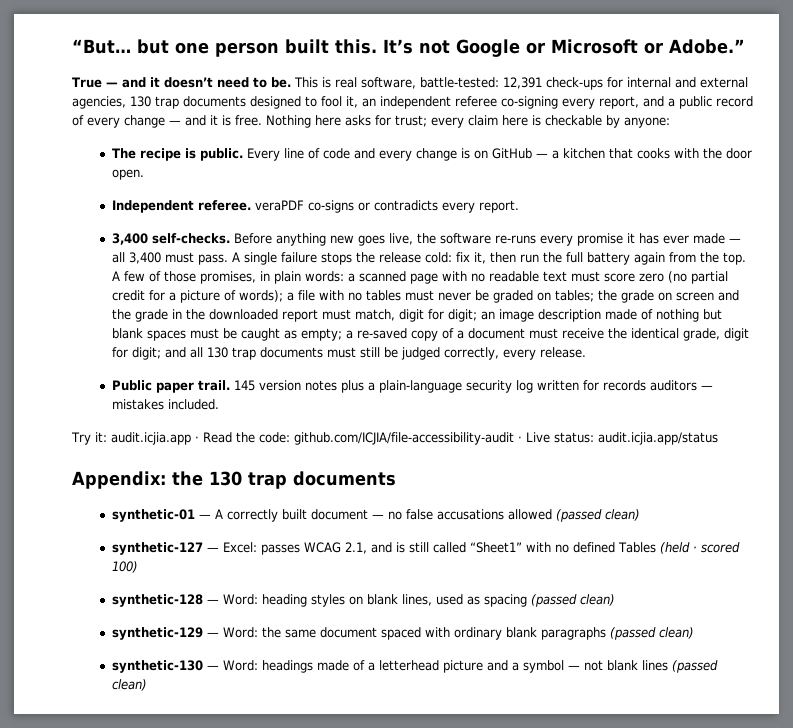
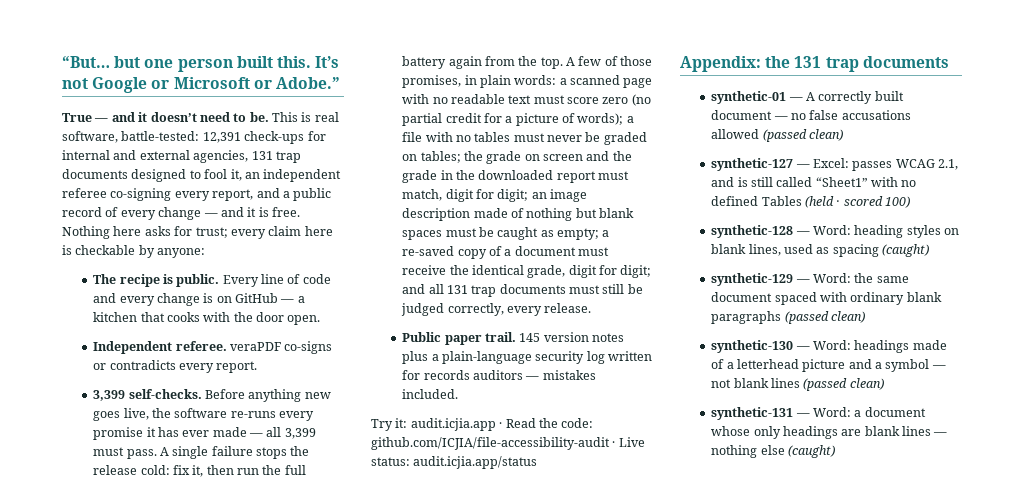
[130,96,151,107] 130 -> [251,151,273,160] 131
[111,233,148,245] 3,400 -> [93,390,126,401] 3,399
[128,252,161,264] 3,400 -> [284,428,316,439] 3,399
[206,347,228,358] 130 -> [446,285,468,294] 131
[209,471,242,486] 130 -> [794,56,822,68] 131
[530,594,615,607] (passed clean) -> [882,244,930,257] (caught)
(147, 685) none -> [711,407,926,420] [711,426,948,439] [711,445,835,458] // synthetic-131 — Word: a document whose only headings are blank lines — nothing else (caught)

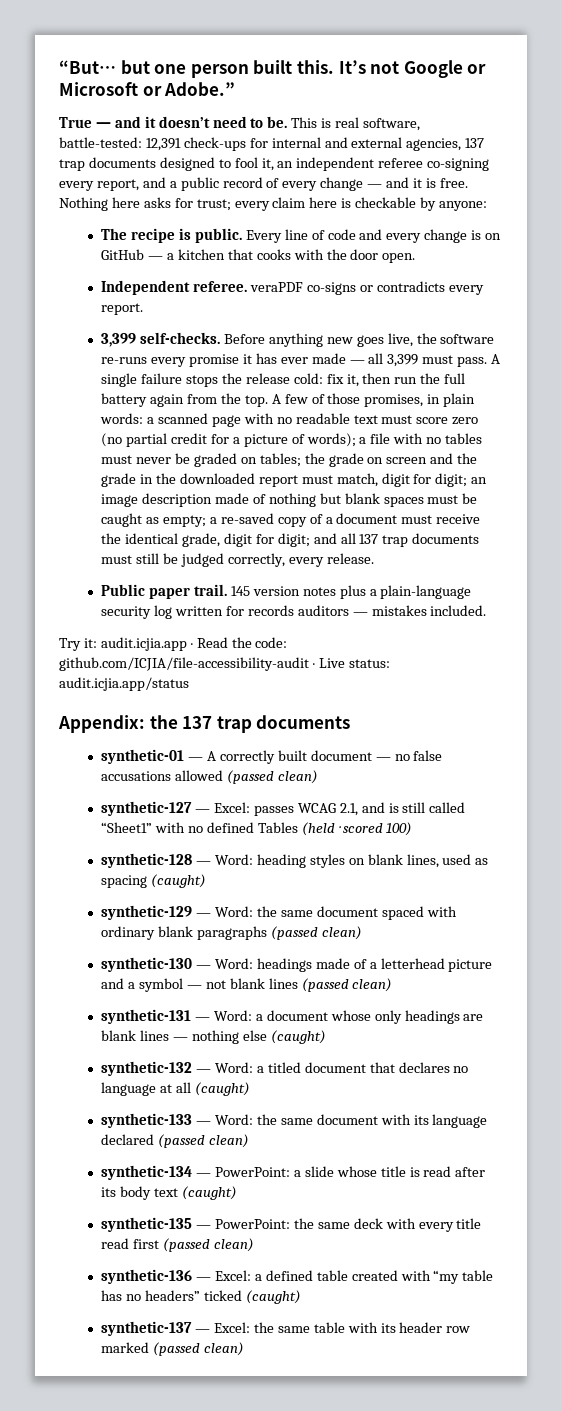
[251,151,273,160] 131 -> [465,138,485,148] 137
[446,285,468,294] 131 -> [359,534,379,544] 137
[794,56,822,68] 131 -> [182,716,213,729] 137
(835, 451) none -> [101,1061,469,1076] [101,1082,250,1096] [101,1113,488,1128] [101,1134,249,1148] [101,1165,486,1180] [101,1186,237,1200] [101,1217,482,1232] [101,1238,254,1252] [101,1269,494,1284] [101,1290,301,1304] [101,1321,471,1336] [101,1342,244,1356] // synthetic-132 — Word: a titled document that declares no language at all (caught) // synthetic-133 — Word: the same document with its language declared (passed clean) // synthetic-134 — PowerPoint: a slide whose title is read after its body text (caught) // synthetic-135 — PowerPoint: the same deck with every title read first (passed clean) // synthetic-136 — Excel: a defined table created with “my table has no headers” ticked (caught) // synthetic-137 — Excel: the same table with its header row marked (passed clean)

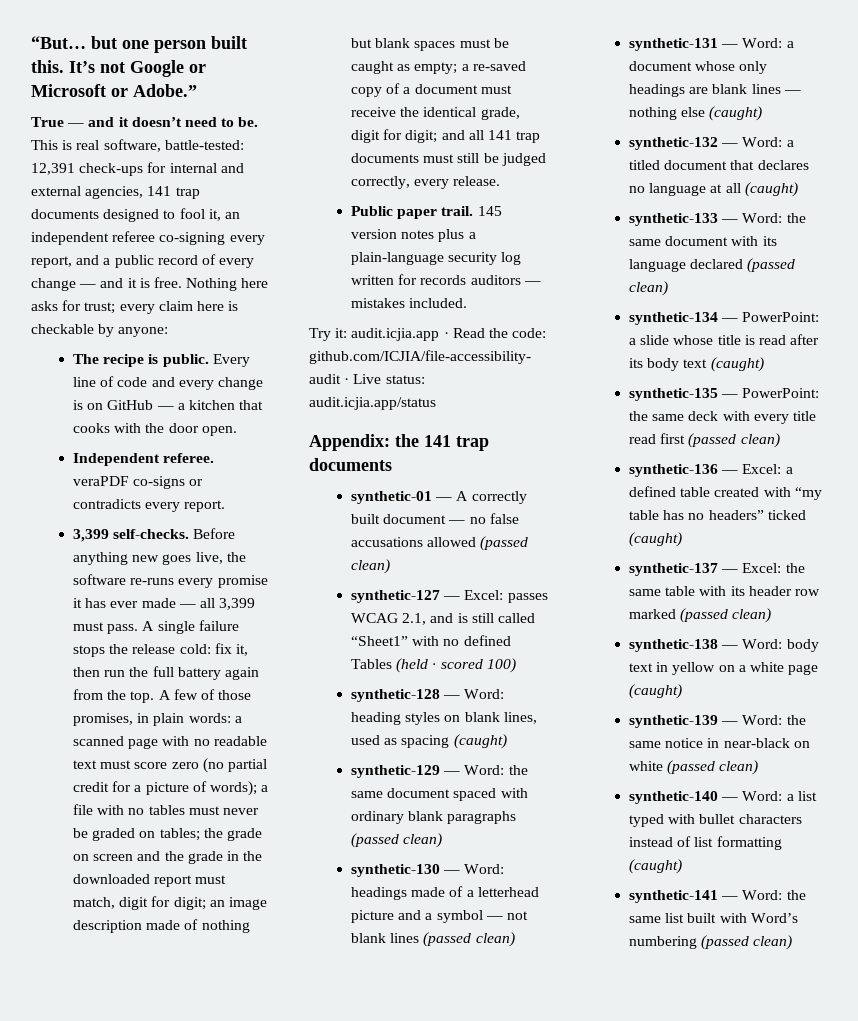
[465,138,485,148] 137 -> [147,186,172,196] 141
[359,534,379,544] 137 -> [487,130,512,140] 141
[182,716,213,729] 137 -> [424,435,451,447] 141
(244, 1349) none -> [629,639,819,652] [629,662,819,675] [629,684,683,699] [629,715,806,728] [629,738,810,748] [629,760,759,775] [629,791,817,804] [629,814,802,827] [629,836,782,850] [629,859,683,874] [629,890,806,903] [629,913,798,923] [629,935,793,950] // synthetic-138 — Word: body text in yellow on a white page (caught) // synthetic-139 — Word: the same notice in near-black on white (passed clean) // synthetic-140 — Word: a list typed with bullet characters instead of list formatting (caught) // synthetic-141 — Word: the same list built with Word’s numbering (passed clean)

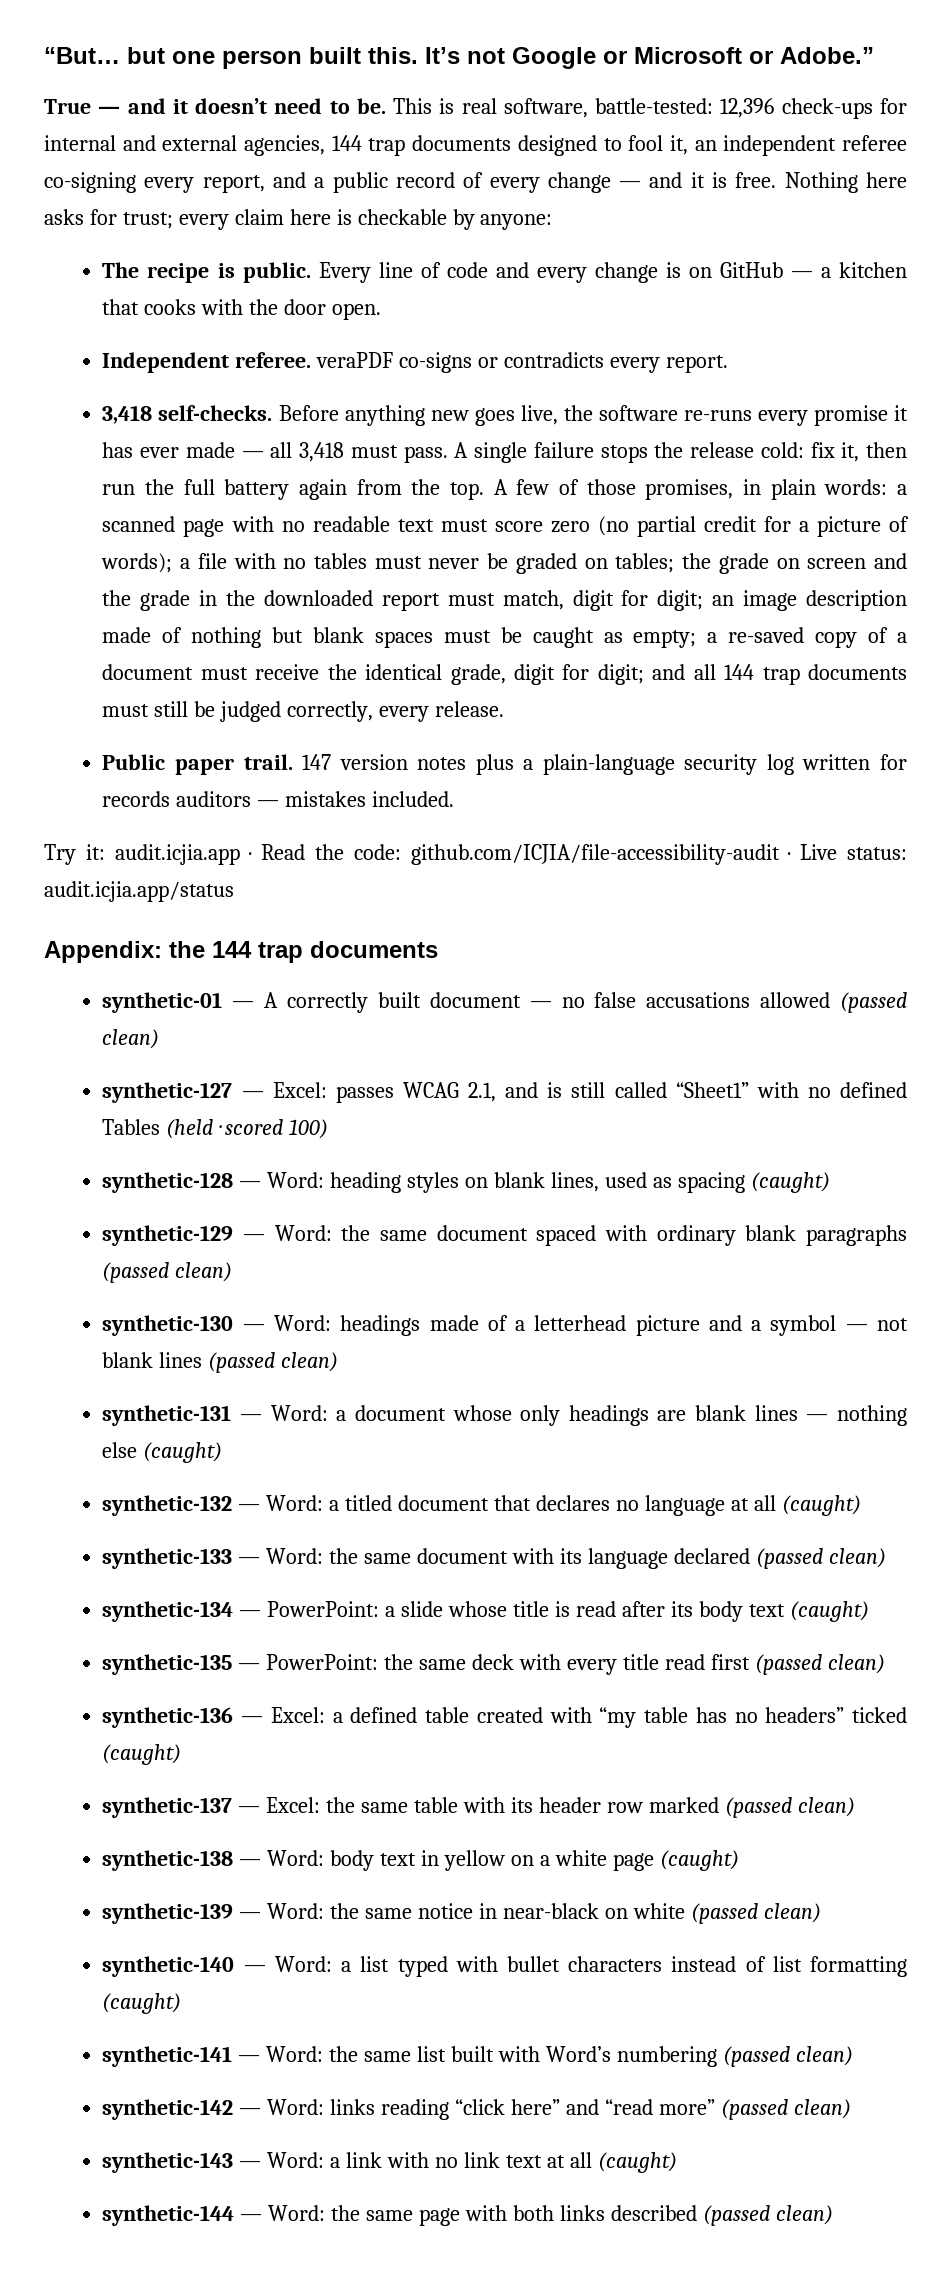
[31,163,75,175] 12,391 -> [720,98,775,118] 12,396
[147,186,172,196] 141 -> [331,135,362,151] 144
[73,529,110,542] 3,399 -> [102,405,153,424] 3,418
[219,598,256,610] 3,399 -> [299,442,345,462] 3,418
[487,130,512,140] 141 -> [724,664,755,680] 144
[477,206,502,216] 145 -> [302,754,332,770] 147
[424,435,451,447] 141 -> [212,941,252,958] 144
(793, 942) none -> [102,2099,851,2120] [102,2152,677,2173] [102,2205,833,2226] // synthetic-142 — Word: links reading “click here” and “read more” (passed clean) // synthetic-143 — Word: a link with no link text at all (caught) // synthetic-144 — Word: the same page with both links described (passed clean)

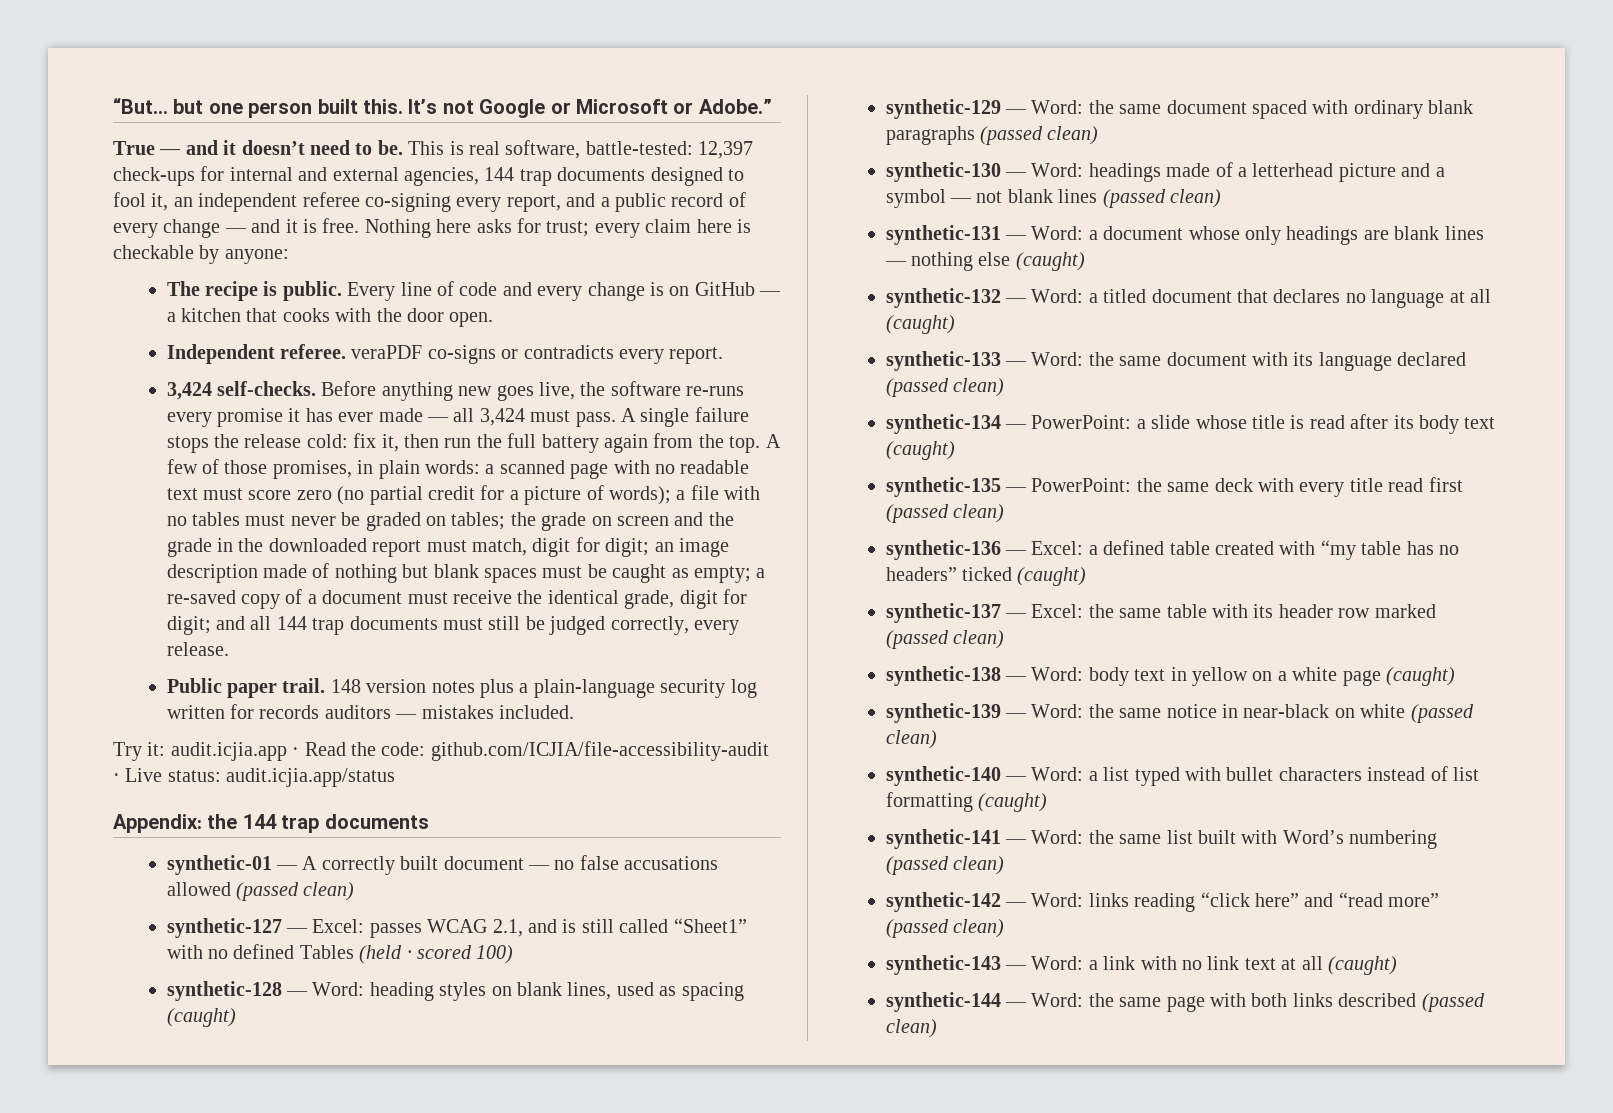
[720,98,775,118] 12,396 -> [698,141,754,159] 12,397
[102,405,153,424] 3,418 -> [166,382,212,400] 3,424
[299,442,345,462] 3,418 -> [479,408,525,426] 3,424
[302,754,332,770] 147 -> [330,679,361,693] 148

